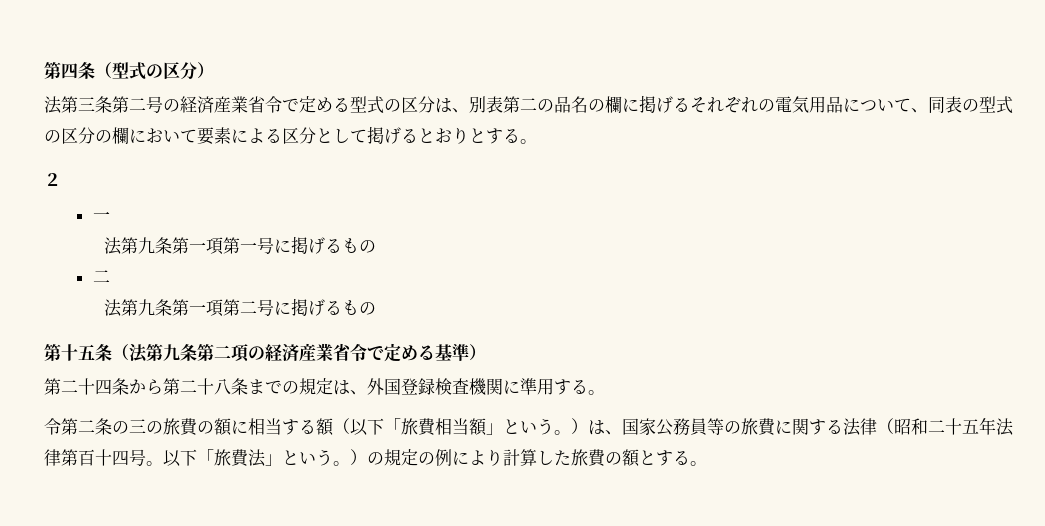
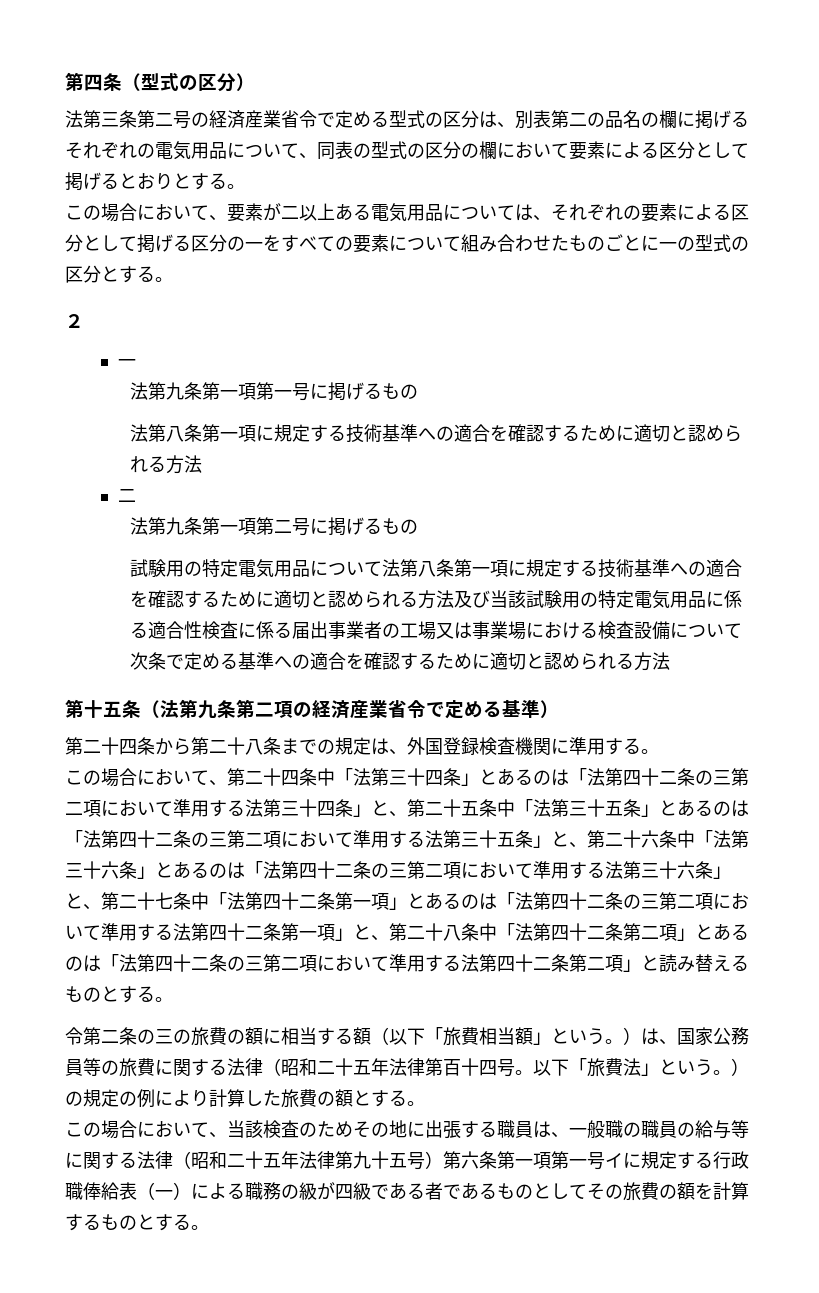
(537, 141) none -> [65,203,749,222] [65,234,749,253] [65,265,173,283] // この場合において、要素が二以上ある電気用品については、それぞれの要素による区分として掲げる区分の一をすべての要素について組み合わせたものごとに一の型式の区分とする。
(376, 246) none -> [130,424,743,443] [130,455,203,474] // 法第八条第一項に規定する技術基準への適合を確認するために適切と認められる方法
(376, 308) none -> [130,559,743,578] [130,590,743,609] [130,621,743,640] [130,652,671,671] // 試験用の特定電気用品について法第八条第一項に規定する技術基準への適合を確認するために適切と認められる方法及び当該試験用の特定電気用品に係る適合性検査に係る届出事業者の工場又は事業場における検査設備について次条で定める基準への適合を確認するために適切と認められる方法
(605, 392) none -> [65,768,749,787] [65,799,749,817] [65,830,749,848] [65,861,731,879] [65,892,749,910] [65,923,749,941] [65,954,749,972] [65,986,173,1003] // この場合において、第二十四条中「法第三十四条」とあるのは「法第四十二条の三第二項において準用する法第三十四条」と、第二十五条中「法第三十五条」とあるのは「法第四十二条の三第二項において準用する法第三十五条」と、第二十六条中「法第三十六条」とあるのは「法第四十二条の三第二項において準用する法第三十六条」と、第二十七条中「法第四十二条第一項」とあるのは「法第四十二条の三第二項において準用する法第四十二条第一項」と、第二十八条中「法第四十二条第二項」とあるのは「法第四十二条の三第二項において準用する法第四十二条第二項」と読み替えるものとする。
(707, 463) none -> [65,1120,749,1139] [65,1151,749,1170] [65,1182,749,1201] [65,1214,209,1231] // この場合において、当該検査のためその地に出張する職員は、一般職の職員の給与等に関する法律（昭和二十五年法律第九十五号）第六条第一項第一号イに規定する行政職俸給表（一）による職務の級が四級である者であるものとしてその旅費の額を計算するものとする。

